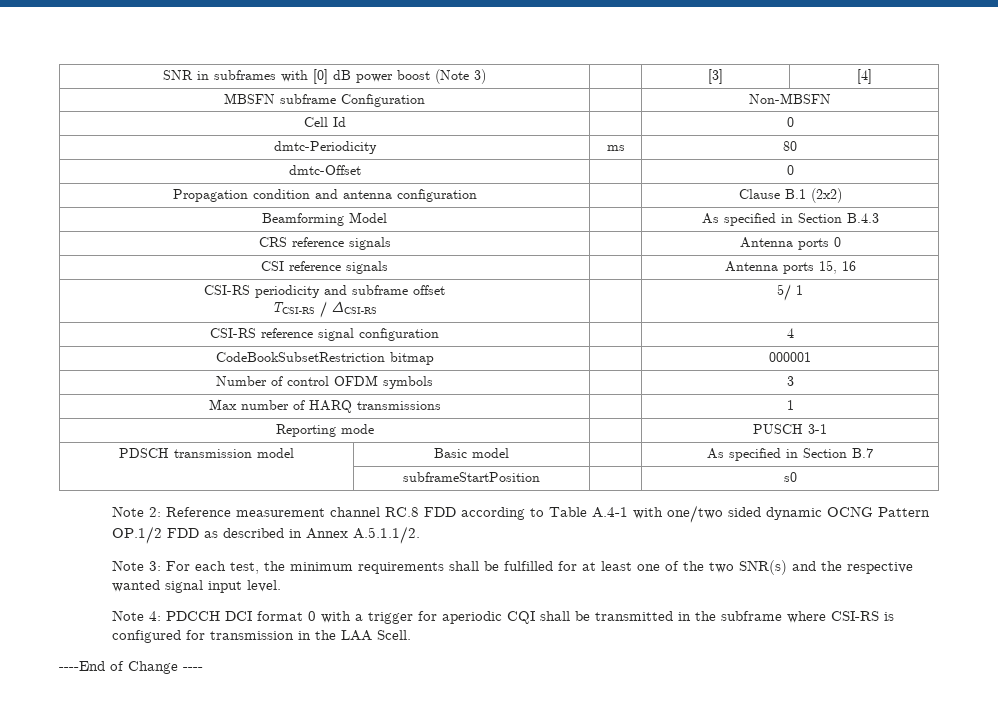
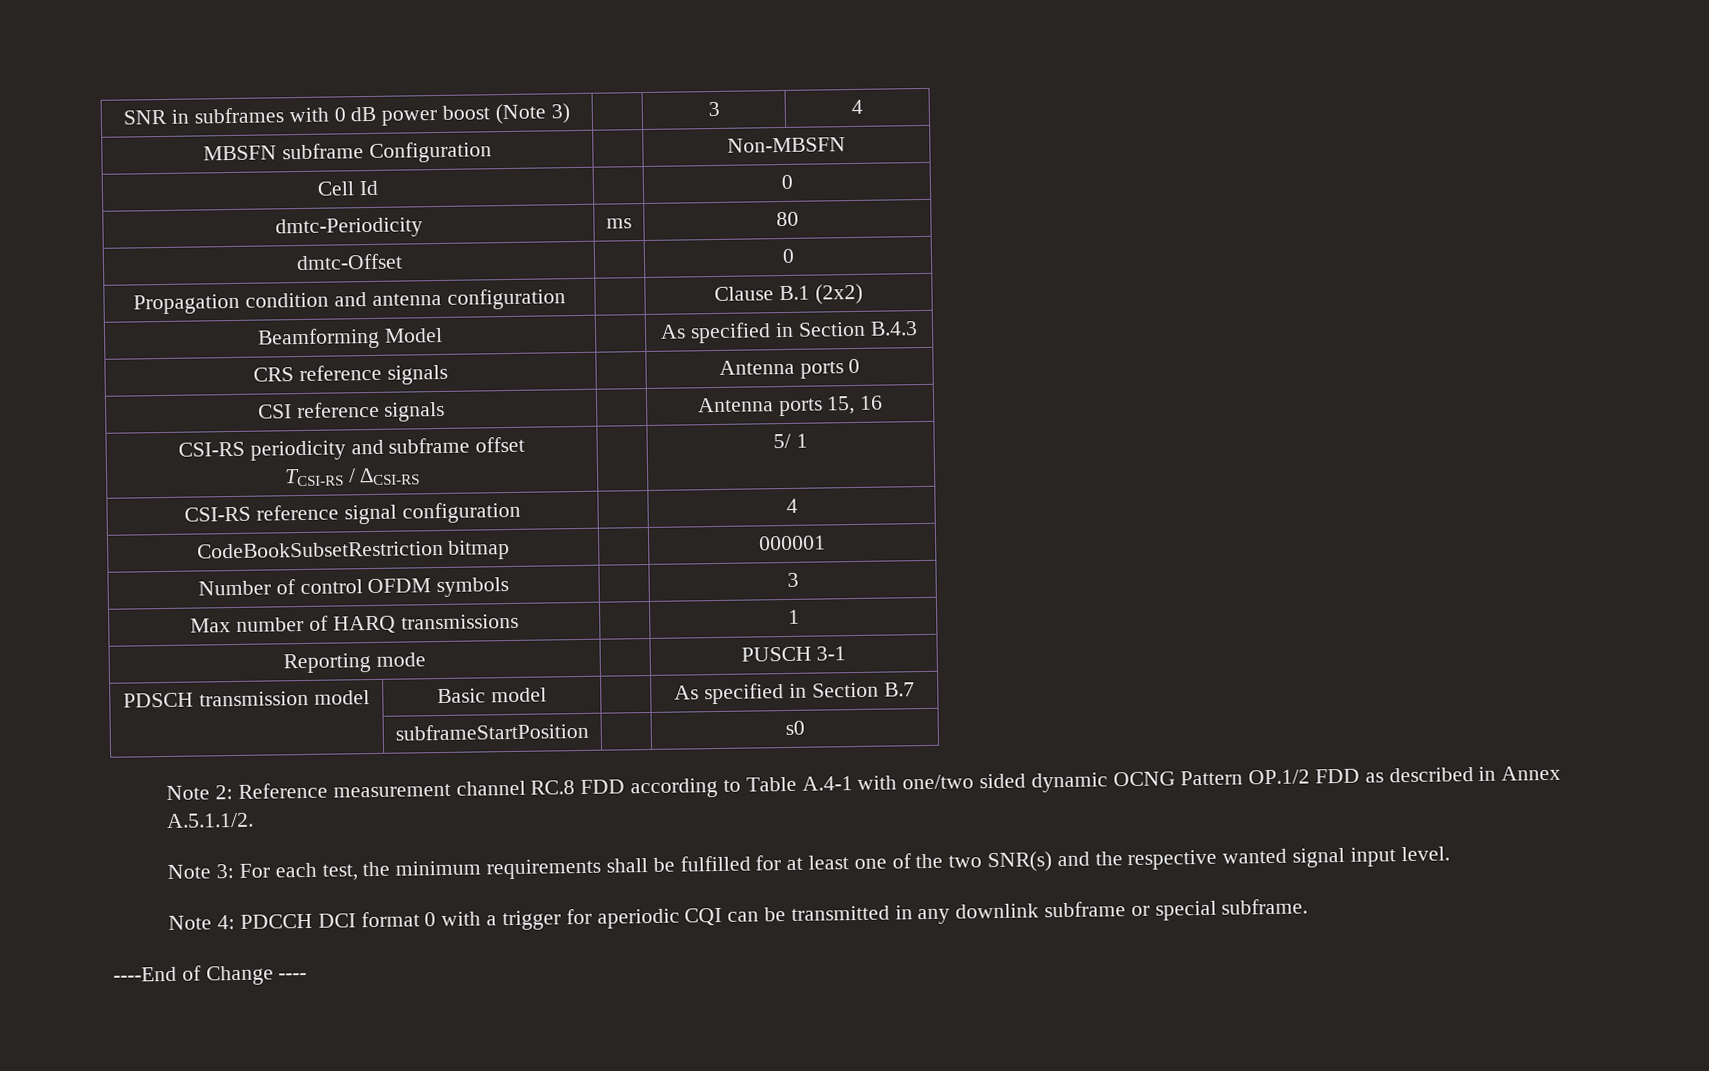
[313,69,328,84] [0] -> [333,107,346,122] 0
[708,69,723,84] [856,69,872,84] [3] | [4] -> [707,101,720,117] [851,99,863,114] 3 | 4
[539,611,570,621] shall -> [727,911,760,922] can
[694,611,894,623] [111,630,411,643] the subframe where CSI-RS is configured for transmission in the LAA Scell. -> [917,898,1309,925] any downlink subframe or special subframe.

